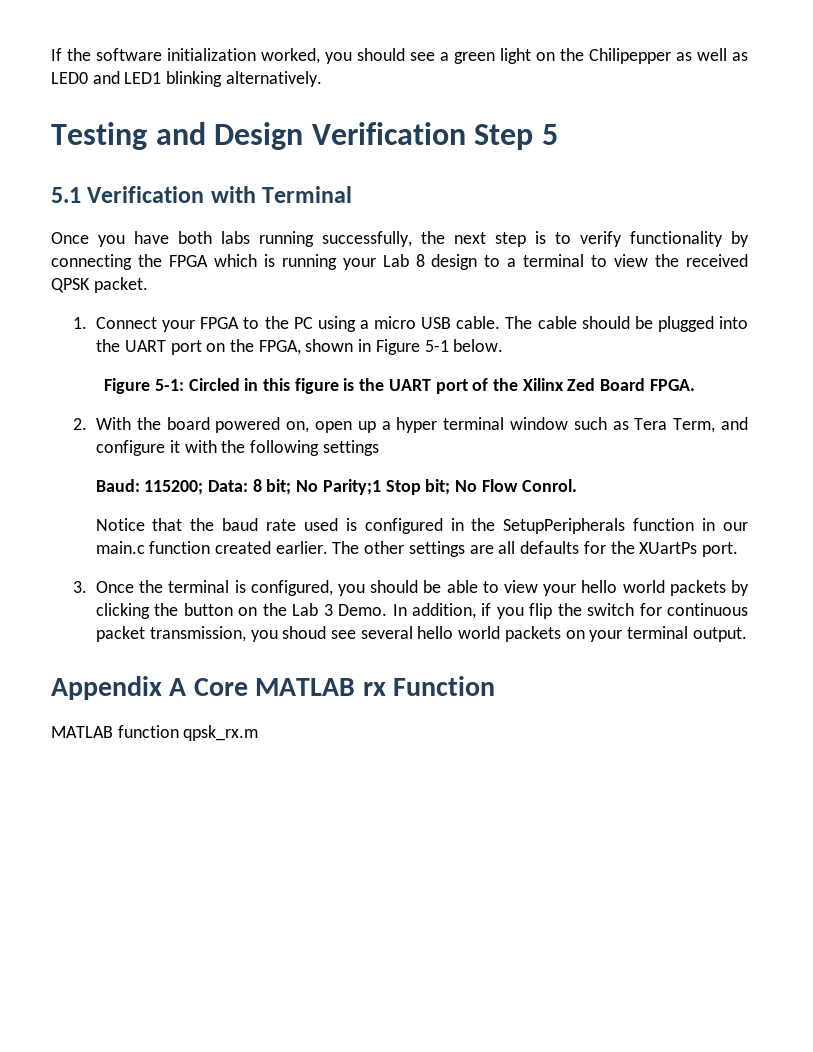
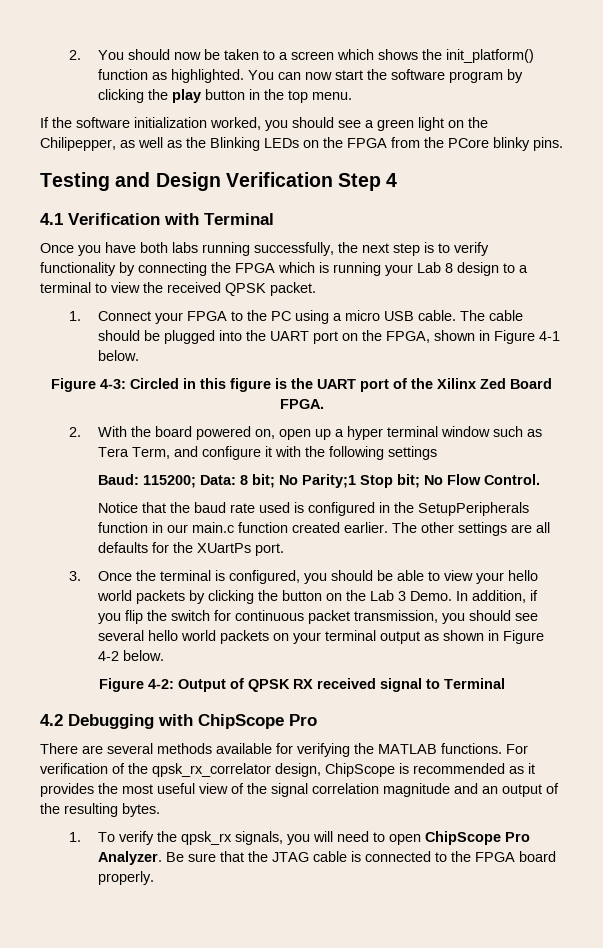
(51, 54) none -> [68,49,534,63] [97,69,523,83] [97,89,352,103] 2. You should now be taken to a screen which shows the init_platform() function as highlighted. You can now start the software program by clicking the play button in the top menu. //
[589,48,671,64] Chilipepper -> [40,137,116,151] Chilipepper,
[51,71,322,87] LED0 and LED1 blinking alternatively. -> [186,137,563,151] the Blinking LEDs on the FPGA from the PCore blinky pins.
[541,124,558,145] [51,187,81,203] 5 // 5.1 -> [386,173,398,187] [40,213,63,225] 4 // 4.1
[424,339,504,352] [104,378,184,394] 5-1 below. // Figure 5-1: -> [538,331,560,341] [97,350,139,361] [51,378,126,392] 4-1 below. // Figure 4-3:
[521,479,577,492] Conrol. -> [483,474,540,485] Control.
[282,626,327,639] shoud -> [468,610,511,621] should
[692,627,747,642] [51,676,496,700] [51,725,259,741] output. // Appendix A Core MATLAB rx Function // MATLAB function qpsk_rx.m -> [379,630,544,644] [97,650,164,661] [98,678,505,692] [40,714,317,729] [40,743,528,757] [40,763,535,777] [40,783,559,797] [40,803,160,817] [68,831,530,845] [97,851,556,865] [97,871,154,885] output as shown in Figure 4-2 below. // Figure 4-2: Output of QPSK RX received signal to Terminal // 4.2 Debugging with ChipScope Pro // There are several methods available for verifying the MATLAB functions. For verification of the qpsk_rx_correlator design, ChipScope is recommended as it provides the most useful view of the signal correlation magnitude and an output of the resulting bytes. // 1. To verify the qpsk_rx signals, you will need to open ChipScope Pro Analyzer. Be sure that the JTAG cable is connected to the FPGA board properly.

